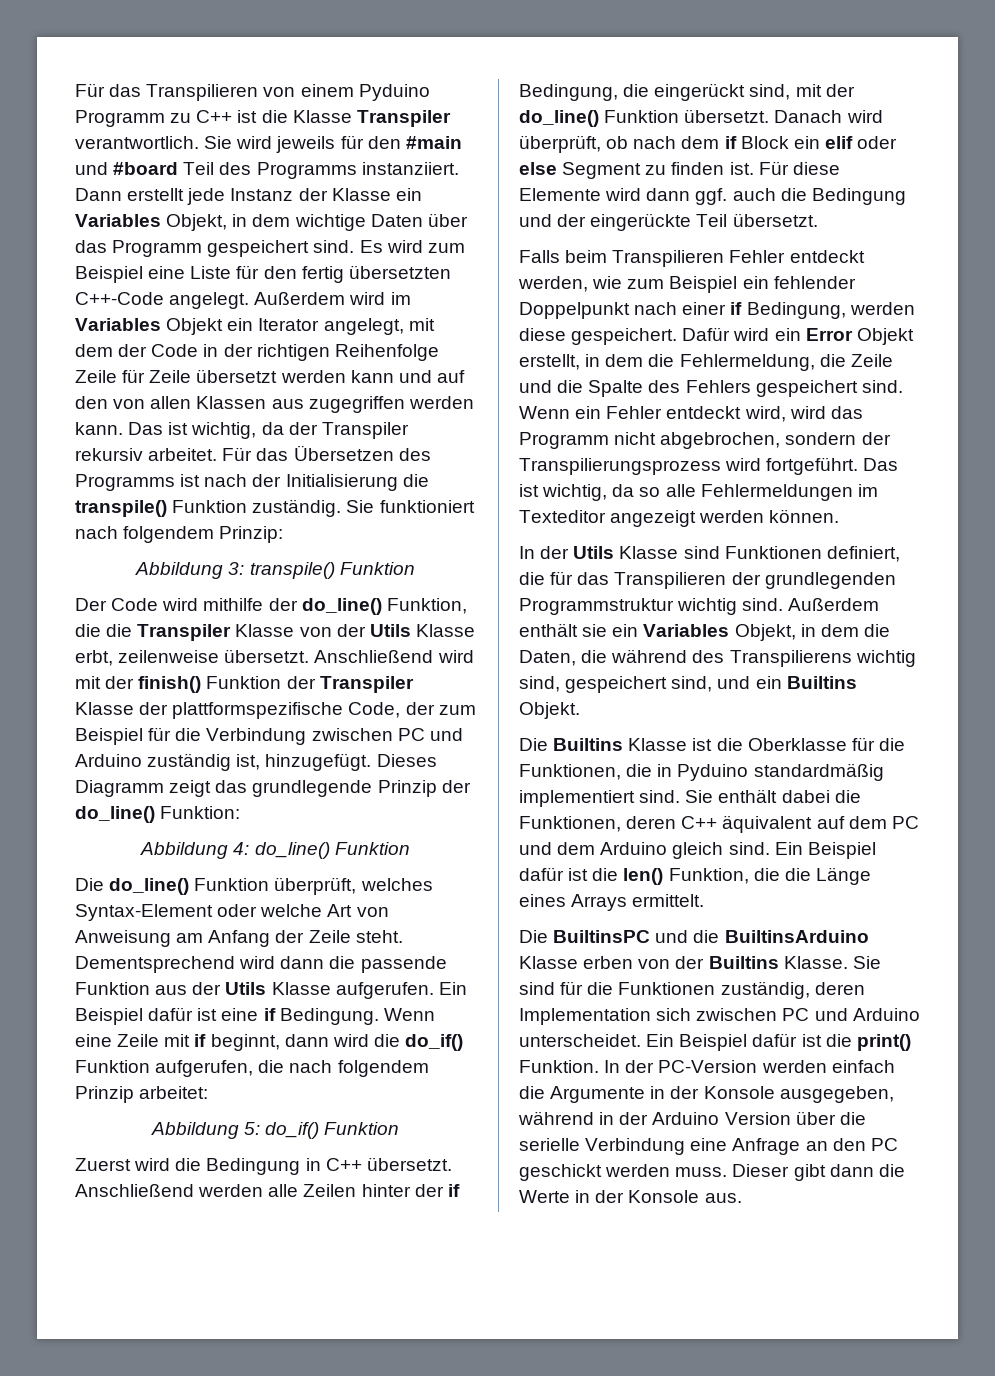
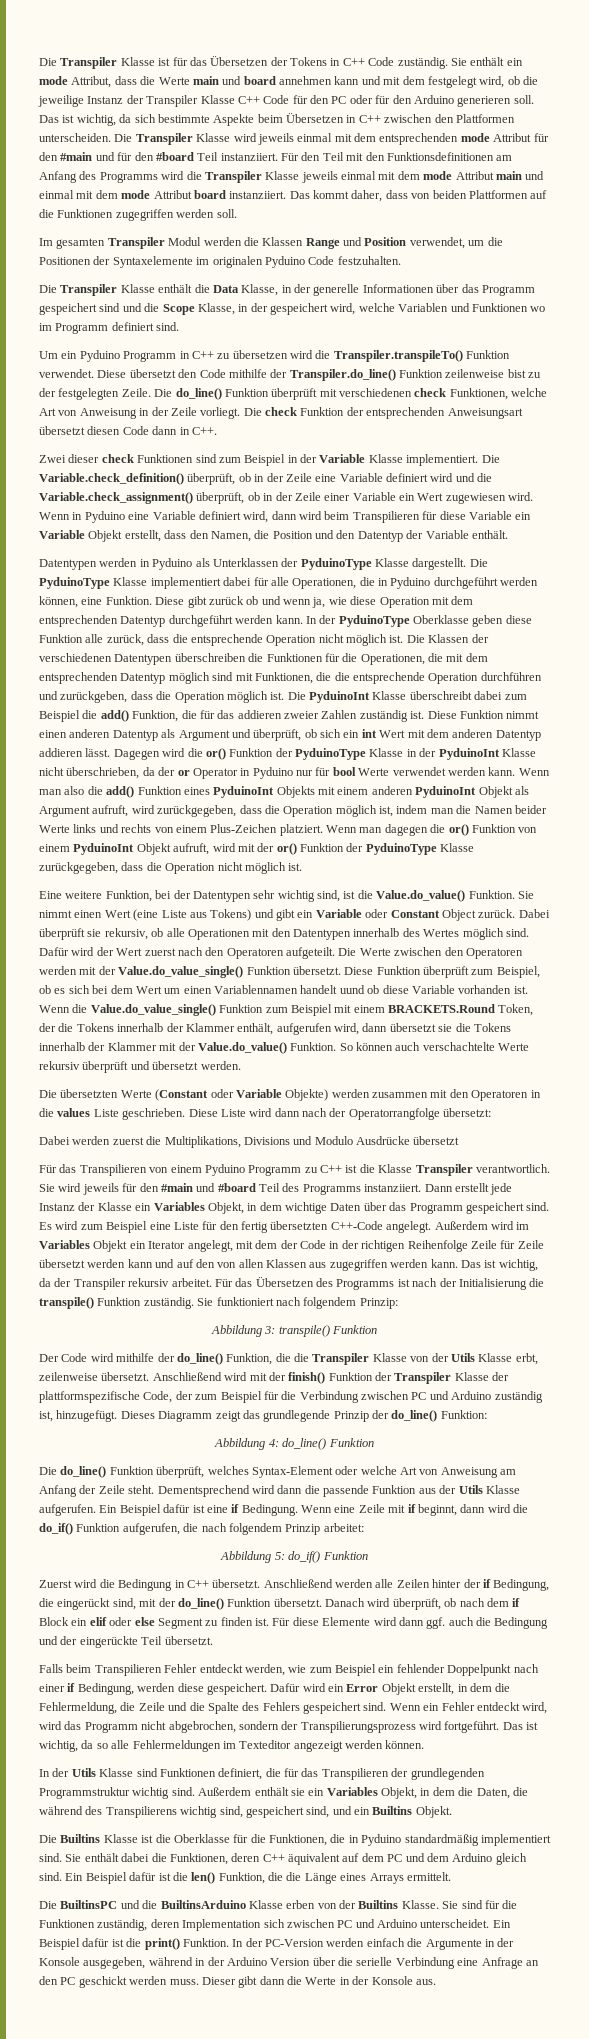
(75, 90) none -> [39,56,523,69] [39,76,538,88] [38,95,534,107] [39,113,515,126] [39,133,549,145] [39,152,513,161] [39,171,545,183] [39,190,548,202] [39,209,237,221] [39,237,503,249] [39,256,401,268] [39,284,535,296] [39,303,546,315] [39,322,180,334] [39,350,511,362] [39,369,542,381] [39,388,548,400] [39,407,523,419] [39,426,217,435] [39,454,500,466] [39,473,493,485] [39,492,534,504] [39,511,532,523] [39,530,508,542] [39,558,488,570] [39,577,539,589] [39,596,474,608] [39,615,532,627] [39,634,489,646] [39,653,488,665] [39,672,542,684] [39,691,527,703] [39,710,540,722] [39,729,541,741] [39,748,536,760] [39,767,550,779] [39,786,529,798] [39,805,547,817] [39,824,538,836] [39,843,475,855] [39,862,303,874] [39,890,534,902] [39,909,550,921] [39,928,529,940] [39,947,523,959] [39,966,540,978] [39,985,528,994] [39,1004,534,1016] [39,1023,511,1035] [39,1042,530,1054] [39,1061,241,1073] [39,1089,541,1101] [39,1108,492,1120] [39,1136,460,1148] Die Transpiler Klasse ist für das Übersetzen der Tokens in C++ Code zuständig. Sie enthält ein mode Attribut, dass die Werte main und board annehmen kann und mit dem festgelegt wird, ob die jeweilige Instanz der Transpiler Klasse C++ Code für den PC oder für den Arduino generieren soll. Das ist wichtig, da sich bestimmte Aspekte beim Übersetzen in C++ zwischen den Plattformen unterscheiden. Die Transpiler Klasse wird jeweils einmal mit dem entsprechenden mode Attribut für den #main und für den #board Teil instanziiert. Für den Teil mit den Funktionsdefinitionen am Anfang des Programms wird die Transpiler Klasse jeweils einmal mit dem mode Attribut main und einmal mit dem mode Attribut board instanziiert. Das kommt daher, dass von beiden Plattformen auf die Funktionen zugegriffen werden soll. // Im gesamten Transpiler Modul werden die Klassen Range und Position verwendet, um die Positionen der Syntaxelemente im originalen Pyduino Code festzuhalten. // Die Transpiler Klasse enthält die Data Klasse, in der generelle Informationen über das Programm gespeichert sind und die Scope Klasse, in der gespeichert wird, welche Variablen und Funktionen wo im Programm definiert sind. // Um ein Pyduino Programm in C++ zu übersetzen wird die Transpiler.transpileTo() Funktion verwendet. Diese übersetzt den Code mithilfe der Transpiler.do_line() Funktion zeilenweise bist zu der festgelegten Zeile. Die do_line() Funktion überprüft mit verschiedenen check Funktionen, welche Art von Anweisung in der Zeile vorliegt. Die check Funktion der entsprechenden Anweisungsart übersetzt diesen Code dann in C++. // Zwei dieser check Funktionen sind zum Beispiel in der Variable Klasse implementiert. Die Variable.check_definition() überprüft, ob in der Zeile eine Variable definiert wird und die Variable.check_assignment() überprüft, ob in der Zeile einer Variable ein Wert zugewiesen wird. Wenn in Pyduino eine Variable definiert wird, dann wird beim Transpilieren für diese Variable ein Variable Objekt erstellt, dass den Namen, die Position und den Datentyp der Variable enthält. // Datentypen werden in Pyduino als Unterklassen der PyduinoType Klasse dargestellt. Die PyduinoType Klasse implementiert dabei für alle Operationen, die in Pyduino durchgeführt werden können, eine Funktion. Diese gibt zurück ob und wenn ja, wie diese Operation mit dem entsprechenden Datentyp durchgeführt werden kann. In der PyduinoType Oberklasse geben diese Funktion alle zurück, dass die entsprechende Operation nicht möglich ist. Die Klassen der verschiedenen Datentypen überschreiben die Funktionen für die Operationen, die mit dem entsprechenden Datentyp möglich sind mit Funktionen, die die entsprechende Operation durchführen und zurückgeben, dass die Operation möglich ist. Die PyduinoInt Klasse überschreibt dabei zum Beispiel die add() Funktion, die für das addieren zweier Zahlen zuständig ist. Diese Funktion nimmt einen anderen Datentyp als Argument und überprüft, ob sich ein int Wert mit dem anderen Datentyp addieren lässt. Dagegen wird die or() Funktion der PyduinoType Klasse in der PyduinoInt Klasse nicht überschrieben, da der or Operator in Pyduino nur für bool Werte verwendet werden kann. Wenn man also die add() Funktion eines PyduinoInt Objekts mit einem anderen PyduinoInt Objekt als Argument aufruft, wird zurückgegeben, dass die Operation möglich ist, indem man die Namen beider Werte links und rechts von einem Plus-Zeichen platziert. Wenn man dagegen die or() Funktion von einem PyduinoInt Objekt aufruft, wird mit der or() Funktion der PyduinoType Klasse zurückgegeben, dass die Operation nicht möglich ist. // Eine weitere Funktion, bei der Datentypen sehr wichtig sind, ist die Value.do_value() Funktion. Sie nimmt einen Wert (eine Liste aus Tokens) und gibt ein Variable oder Constant Object zurück. Dabei überprüft sie rekursiv, ob alle Operationen mit den Datentypen innerhalb des Wertes möglich sind. Dafür wird der Wert zuerst nach den Operatoren aufgeteilt. Die Werte zwischen den Operatoren werden mit der Value.do_value_single() Funktion übersetzt. Diese Funktion überprüft zum Beispiel, ob es sich bei dem Wert um einen Variablennamen handelt uund ob diese Variable vorhanden ist. Wenn die Value.do_value_single() Funktion zum Beispiel mit einem BRACKETS.Round Token, der die Tokens innerhalb der Klammer enthält, aufgerufen wird, dann übersetzt sie die Tokens innerhalb der Klammer mit der Value.do_value() Funktion. So können auch verschachtelte Werte rekursiv überprüft und übersetzt werden. // Die übersetzten Werte (Constant oder Variable Objekte) werden zusammen mit den Operatoren in die values Liste geschrieben. Diese Liste wird dann nach der Operatorrangfolge übersetzt: // Dabei werden zuerst die Multiplikations, Divisions und Modulo Ausdrücke übersetzt //

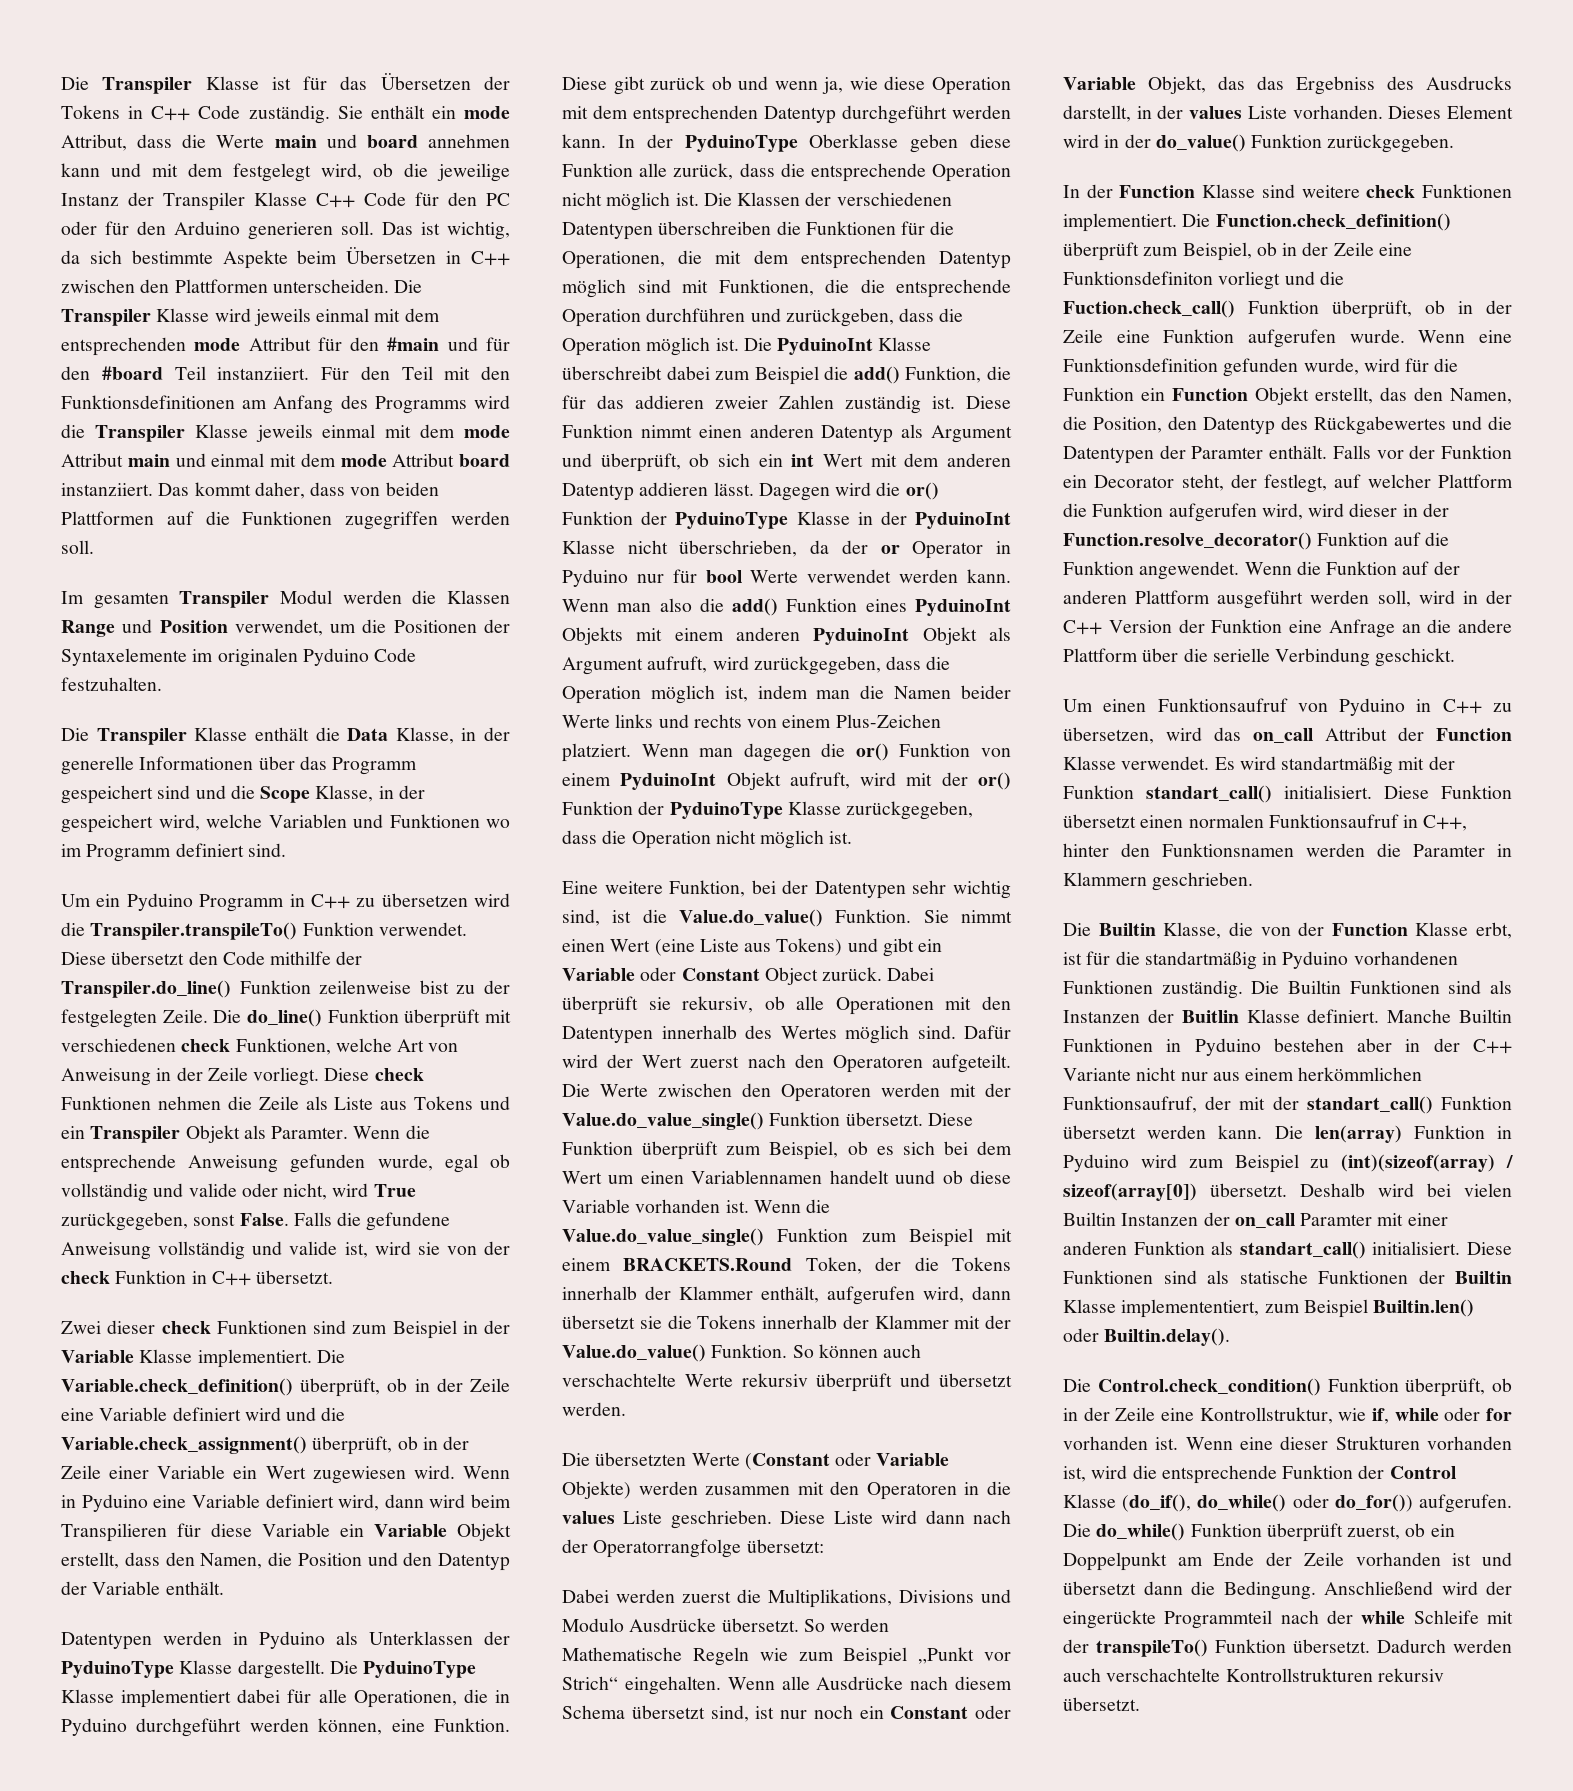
[243,407,523,419] [39,426,217,435] Die check Funktion der entsprechenden Anweisungsart übersetzt diesen Code dann in C++. -> [324,1068,424,1081] [61,1096,510,1110] [61,1125,430,1143] [61,1154,510,1173] [61,1183,416,1202] [61,1212,451,1231] [61,1241,510,1260] [61,1270,334,1286] Diese check Funktionen nehmen die Zeile als Liste aus Tokens und ein Transpiler Objekt als Paramter. Wenn die entsprechende Anweisung gefunden wurde, egal ob vollständig und valide oder nicht, wird True zurückgegeben, sonst False. Falls die gefundene Anweisung vollständig und valide ist, wird sie von der check Funktion in C++ übersetzt.
[413,1136,460,1145] [39,1164,550,1176] [39,1183,513,1195] [39,1202,550,1214] [39,1221,530,1233] [39,1240,544,1252] [39,1259,538,1271] [39,1277,545,1290] [39,1297,398,1309] [210,1325,378,1337] [39,1353,538,1365] [39,1372,510,1384] [39,1391,543,1403] [39,1410,487,1422] [214,1438,374,1450] [39,1466,517,1478] [39,1485,520,1497] [39,1504,528,1516] [39,1523,364,1535] [220,1551,368,1563] [39,1579,550,1591] [39,1598,521,1610] [39,1617,549,1629] [39,1636,213,1648] [39,1664,539,1676] [39,1683,511,1695] [39,1702,548,1714] [39,1721,539,1733] [39,1740,425,1752] [39,1768,96,1777] übersetzt // Für das Transpilieren von einem Pyduino Programm zu C++ ist die Klasse Transpiler verantwortlich. Sie wird jeweils für den #main und #board Teil des Programms instanziiert. Dann erstellt jede Instanz der Klasse ein Variables Objekt, in dem wichtige Daten über das Programm gespeichert sind. Es wird zum Beispiel eine Liste für den fertig übersetzten C++-Code angelegt. Außerdem wird im Variables Objekt ein Iterator angelegt, mit dem der Code in der richtigen Reihenfolge Zeile für Zeile übersetzt werden kann und auf den von allen Klassen aus zugegriffen werden kann. Das ist wichtig, da der Transpiler rekursiv arbeitet. Für das Übersetzen des Programms ist nach der Initialisierung die transpile() Funktion zuständig. Sie funktioniert nach folgendem Prinzip: // Abbildung 3: transpile() Funktion // Der Code wird mithilfe der do_line() Funktion, die die Transpiler Klasse von der Utils Klasse erbt, zeilenweise übersetzt. Anschließend wird mit der finish() Funktion der Transpiler Klasse der plattformspezifische Code, der zum Beispiel für die Verbindung zwischen PC und Arduino zuständig ist, hinzugefügt. Dieses Diagramm zeigt das grundlegende Prinzip der do_line() Funktion: // Abbildung 4: do_line() Funktion // Die do_line() Funktion überprüft, welches Syntax-Element oder welche Art von Anweisung am Anfang der Zeile steht. Dementsprechend wird dann die passende Funktion aus der Utils Klasse aufgerufen. Ein Beispiel dafür ist eine if Bedingung. Wenn eine Zeile mit if beginnt, dann wird die do_if() Funktion aufgerufen, die nach folgendem Prinzip arbeitet: // Abbildung 5: do_if() Funktion // Zuerst wird die Bedingung in C++ übersetzt. Anschließend werden alle Zeilen hinter der if Bedingung, die eingerückt sind, mit der do_line() Funktion übersetzt. Danach wird überprüft, ob nach dem if Block ein elif oder else Segment zu finden ist. Für diese Elemente wird dann ggf. auch die Bedingung und der eingerückte Teil übersetzt. // Falls beim Transpilieren Fehler entdeckt werden, wie zum Beispiel ein fehlender Doppelpunkt nach einer if Bedingung, werden diese gespeichert. Dafür wird ein Error Objekt erstellt, in dem die Fehlermeldung, die Zeile und die Spalte des Fehlers gespeichert sind. Wenn ein Fehler entdeckt wird, wird das Programm nicht abgebrochen, sondern der Transpilierungsprozess wird fortgeführt. Das ist wichtig, da so alle Fehlermeldungen im Texteditor angezeigt werden können. // In der Utils -> [721,1618,890,1632] [562,1647,1011,1666] [562,1676,1012,1695] [562,1705,1011,1722] [1063,76,1512,95] [1063,105,1513,122] [1063,134,1455,153] [1063,184,1196,198] übersetzt. So werden Mathematische Regeln wie zum Beispiel „Punkt vor Strich“ eingehalten. Wenn alle Ausdrücke nach diesem Schema übersetzt sind, ist nur noch ein Constant oder Variable Objekt, das das Ergebniss des Ausdrucks darstellt, in der values Liste vorhanden. Dieses Element wird in der do_value() Funktion zurückgegeben. // In der Function
[159,1768,485,1780] [39,1787,528,1799] [39,1806,452,1818] [39,1834,551,1846] [39,1853,527,1865] [39,1872,451,1884] [39,1900,518,1909] [39,1919,511,1931] [39,1938,515,1950] [39,1957,539,1969] [39,1976,436,1988] Funktionen definiert, die für das Transpilieren der grundlegenden Programmstruktur wichtig sind. Außerdem enthält sie ein Variables Objekt, in dem die Daten, die während des Transpilierens wichtig sind, gespeichert sind, und ein Builtins Objekt. // Die Builtins Klasse ist die Oberklasse für die Funktionen, die in Pyduino standardmäßig implementiert sind. Sie enthält dabei die Funktionen, deren C++ äquivalent auf dem PC und dem Arduino gleich sind. Ein Beispiel dafür ist die len() Funktion, die die Länge eines Arrays ermittelt. // Die BuiltinsPC und die BuiltinsArduino Klasse erben von der Builtins Klasse. Sie sind für die Funktionen zuständig, deren Implementation sich zwischen PC und Arduino unterscheidet. Ein Beispiel dafür ist die print() Funktion. In der PC-Version werden einfach die Argumente in der Konsole ausgegeben, während in der Arduino Version über die serielle Verbindung eine Anfrage an den PC geschickt werden muss. Dieser gibt dann die Werte in der Konsole aus. -> [1301,184,1512,198] [1063,213,1451,232] [1063,242,1412,261] [1063,271,1344,290] [1063,300,1512,319] [1063,329,1512,348] [1063,358,1459,377] [1063,387,1512,405] [1063,416,1512,435] [1063,445,1512,464] [1063,474,1513,493] [1063,503,1449,522] [1063,532,1449,550] [1063,561,1460,580] [1063,590,1512,609] [1063,619,1512,638] [1063,648,1456,667] [1063,698,1512,716] [1063,727,1512,744] [1063,756,1455,775] [1063,785,1512,803] [1063,814,1468,831] [1063,843,1512,857] [1063,872,1254,891] [1063,922,1512,939] [1063,951,1458,970] [1063,980,1512,999] [1063,1009,1512,1023] [1063,1038,1512,1056] [1063,1067,1423,1081] [1063,1096,1512,1114] [1063,1125,1512,1143] [1063,1154,1513,1173] [1063,1183,1512,1201] [1063,1212,1448,1228] [1063,1241,1512,1259] [1063,1270,1512,1284] [1063,1299,1475,1318] [1063,1328,1231,1346] [1063,1378,1512,1397] [1063,1407,1512,1424] [1063,1436,1512,1450] [1063,1465,1456,1484] [1063,1494,1512,1513] [1063,1523,1455,1542] [1063,1552,1512,1571] [1063,1581,1512,1600] [1063,1610,1513,1629] [1063,1639,1512,1657] [1063,1668,1444,1682] [1063,1697,1140,1711] weitere check Funktionen implementiert. Die Function.check_definition() überprüft zum Beispiel, ob in der Zeile eine Funktionsdefiniton vorliegt und die Fuction.check_call() Funktion überprüft, ob in der Zeile eine Funktion aufgerufen wurde. Wenn eine Funktionsdefinition gefunden wurde, wird für die Funktion ein Function Objekt erstellt, das den Namen, die Position, den Datentyp des Rückgabewertes und die Datentypen der Paramter enthält. Falls vor der Funktion ein Decorator steht, der festlegt, auf welcher Plattform die Funktion aufgerufen wird, wird dieser in der Function.resolve_decorator() Funktion auf die Funktion angewendet. Wenn die Funktion auf der anderen Plattform ausgeführt werden soll, wird in der C++ Version der Funktion eine Anfrage an die andere Plattform über die serielle Verbindung geschickt. // Um einen Funktionsaufruf von Pyduino in C++ zu übersetzen, wird das on_call Attribut der Function Klasse verwendet. Es wird standartmäßig mit der Funktion standart_call() initialisiert. Diese Funktion übersetzt einen normalen Funktionsaufruf in C++, hinter den Funktionsnamen werden die Paramter in Klammern geschrieben. // Die Builtin Klasse, die von der Function Klasse erbt, ist für die standartmäßig in Pyduino vorhandenen Funktionen zuständig. Die Builtin Funktionen sind als Instanzen der Buitlin Klasse definiert. Manche Builtin Funktionen in Pyduino bestehen aber in der C++ Variante nicht nur aus einem herkömmlichen Funktionsaufruf, der mit der standart_call() Funktion übersetzt werden kann. Die len(array) Funktion in Pyduino wird zum Beispiel zu (int)(sizeof(array) / sizeof(array[0]) übersetzt. Deshalb wird bei vielen Builtin Instanzen der on_call Paramter mit einer anderen Funktion als standart_call() initialisiert. Diese Funktionen sind als statische Funktionen der Builtin Klasse implemententiert, zum Beispiel Builtin.len() oder Builtin.delay(). // Die Control.check_condition() Funktion überprüft, ob in der Zeile eine Kontrollstruktur, wie if, while oder for vorhanden ist. Wenn eine dieser Strukturen vorhanden ist, wird die entsprechende Funktion der Control Klasse (do_if(), do_while() oder do_for()) aufgerufen. Die do_while() Funktion überprüft zuerst, ob ein Doppelpunkt am Ende der Zeile vorhanden ist und übersetzt dann die Bedingung. Anschließend wird der eingerückte Programmteil nach der while Schleife mit der transpileTo() Funktion übersetzt. Dadurch werden auch verschachtelte Kontrollstrukturen rekursiv übersetzt.

